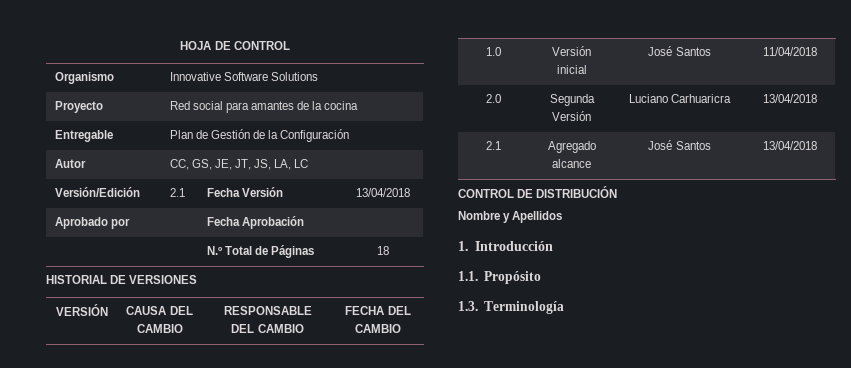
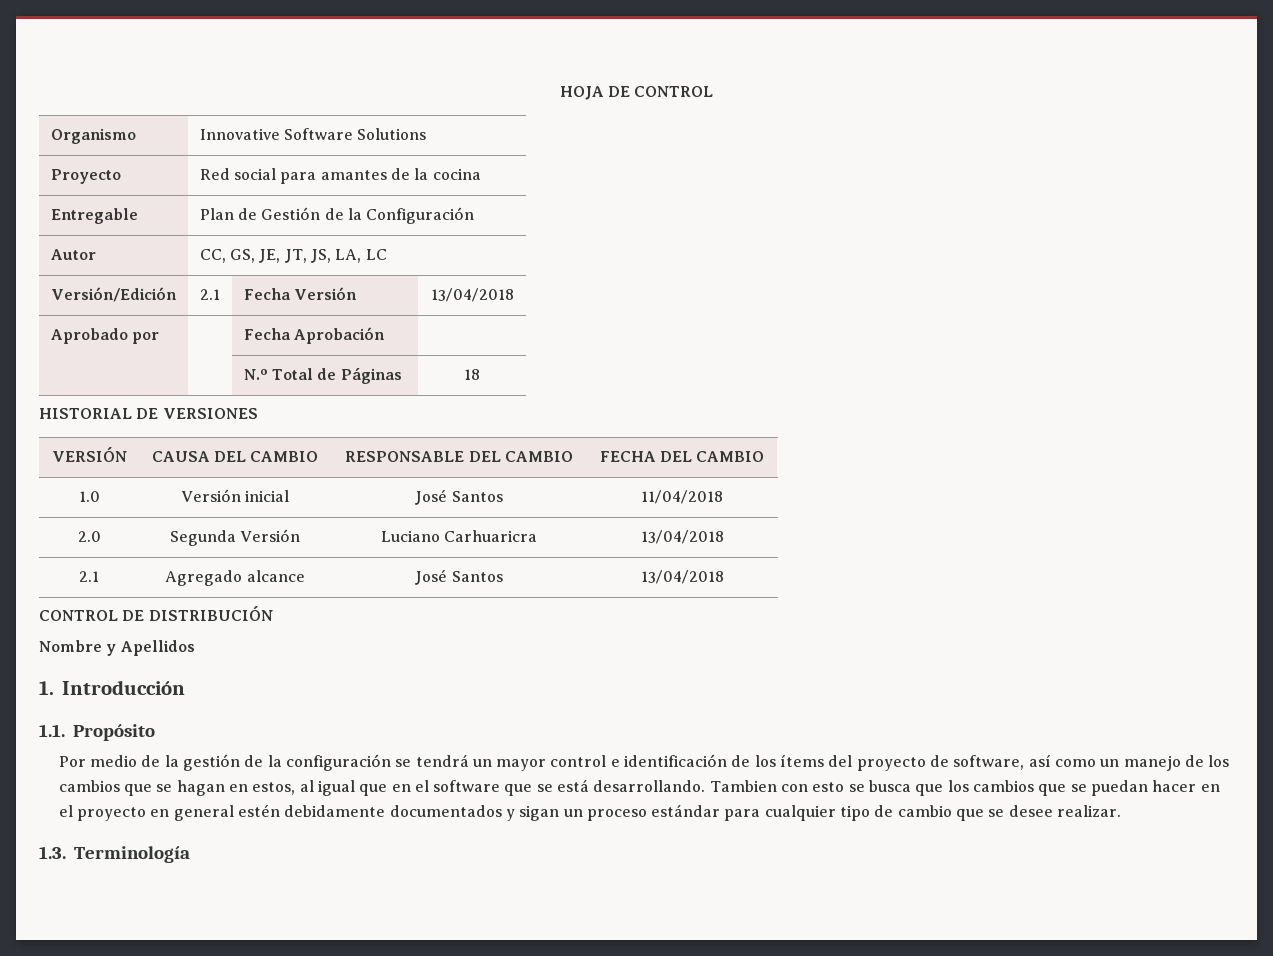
(541, 277) none -> [58,754,1230,771] [58,779,1220,796] [58,804,1122,821] // Por medio de la gestión de la configuración se tendrá un mayor control e identificación de los ítems del proyecto de software, así como un manejo de los cambios que se hagan en estos, al igual que en el software que se está desarrollando. Tambien con esto se busca que los cambios que se puedan hacer en el proyecto en general estén debidamente documentados y sigan un proceso estándar para cualquier tipo de cambio que se desee realizar.

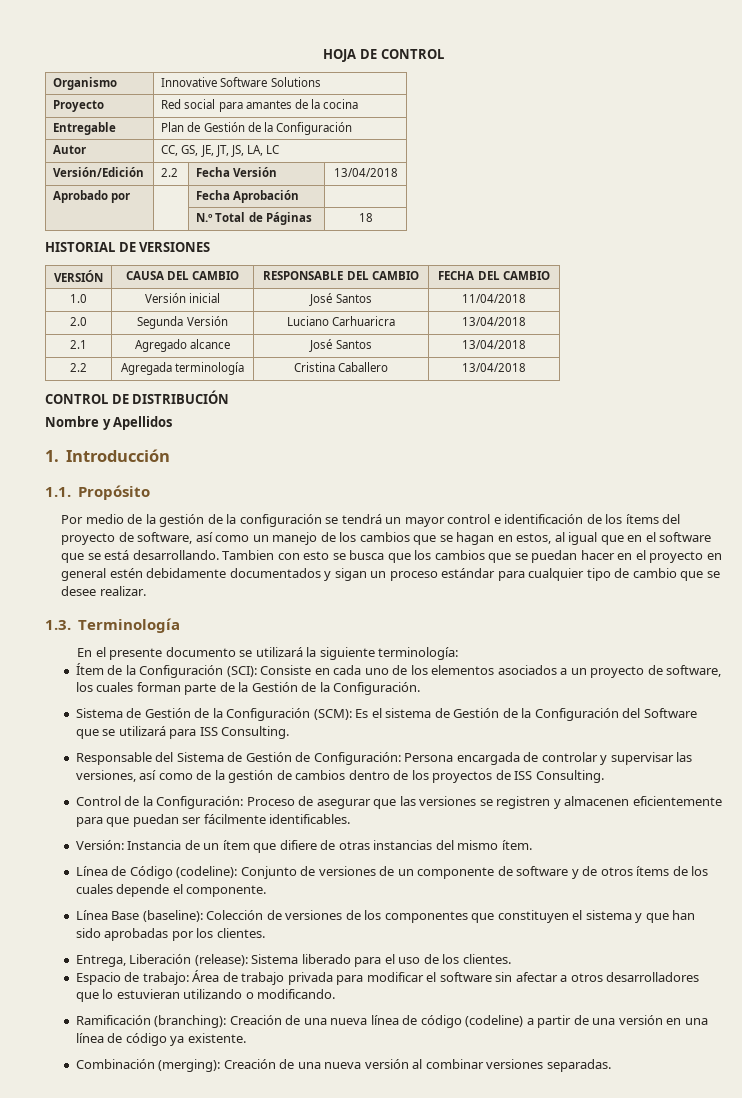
[199,289,220,300] 2.1 -> [161,168,179,177] 2.2
(724, 577) none -> [70,363,87,372] [120,362,245,375] [293,362,389,372] [462,363,526,372] // 2.2 | Agregada terminología | Cristina Caballero | 13/04/2018
(190, 854) none -> [77,647,459,660] [75,663,722,678] [75,682,421,695] [75,708,697,721] [75,726,290,739] [75,752,693,765] [75,770,604,783] [75,796,722,809] [75,814,351,827] [75,840,532,853] [75,866,709,879] [75,884,267,897] [75,910,696,923] [75,928,265,941] [75,954,511,967] [75,970,700,985] [75,989,336,1002] [75,1015,708,1028] [75,1033,246,1046] [75,1059,611,1072] // En el presente documento se utilizará la siguiente terminología: // Ítem de la Configuración (SCI): Consiste en cada uno de los elementos asociados a un proyecto de software, los cuales forman parte de la Gestión de la Configuración. // Sistema de Gestión de la Configuración (SCM): Es el sistema de Gestión de la Configuración del Software que se utilizará para ISS Consulting. // Responsable del Sistema de Gestión de Configuración: Persona encargada de controlar y supervisar las versiones, así como de la gestión de cambios dentro de los proyectos de ISS Consulting. // Control de la Configuración: Proceso de asegurar que las versiones se registren y almacenen eficientemente para que puedan ser fácilmente identificables. // Versión: Instancia de un ítem que difiere de otras instancias del mismo ítem. // Línea de Código (codeline): Conjunto de versiones de un componente de software y de otros ítems de los cuales depende el componente. // Línea Base (baseline): Colección de versiones de los componentes que constituyen el sistema y que han sido aprobadas por los clientes. // Entrega, Liberación (release): Sistema liberado para el uso de los clientes. // Espacio de trabajo: Área de trabajo privada para modificar el software sin afectar a otros desarrolladores que lo estuvieran utilizando o modificando. // Ramificación (branching): Creación de una nueva línea de código (codeline) a partir de una versión en una línea de código ya existente. // Combinación (merging): Creación de una nueva versión al combinar versiones separadas.

